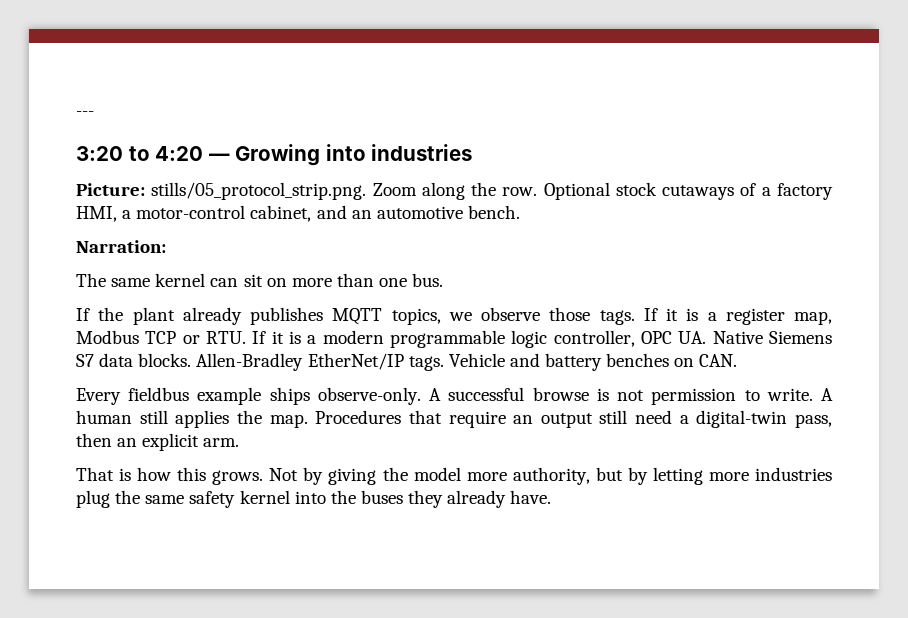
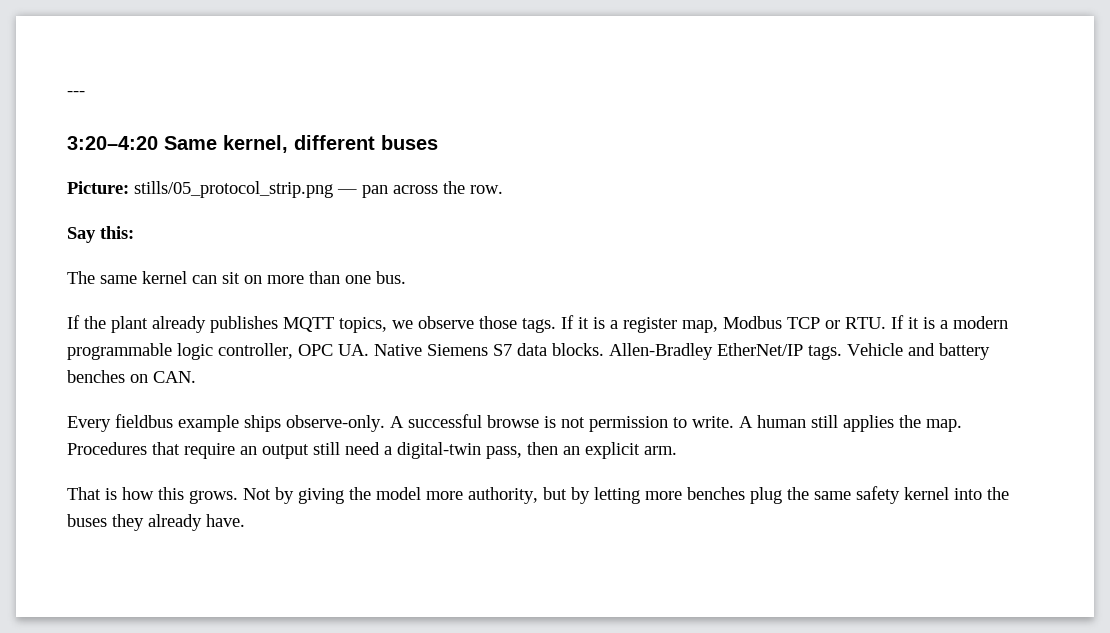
[76,144,473,166] [76,182,833,200] [76,205,520,222] [76,240,166,253] 3:20 to 4:20 — Growing into industries // Picture: stills/05_protocol_strip.png. Zoom along the row. Optional stock cutaways of a factory HMI, a motor-control cabinet, and an automotive bench. // Narration: -> [67,135,438,153] [67,181,503,198] [67,226,134,243] 3:20–4:20 Same kernel, different buses // Picture: stills/05_protocol_strip.png — pan across the row. // Say this:
[755,467,832,481] industries -> [687,487,745,500] benches

